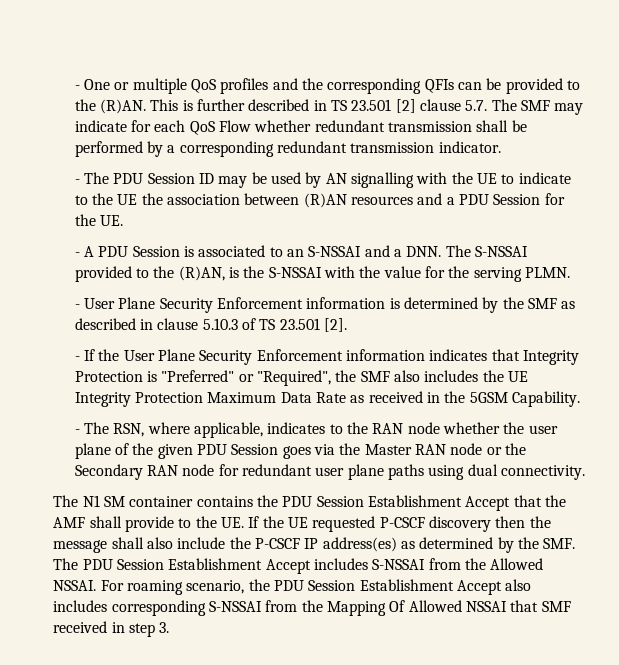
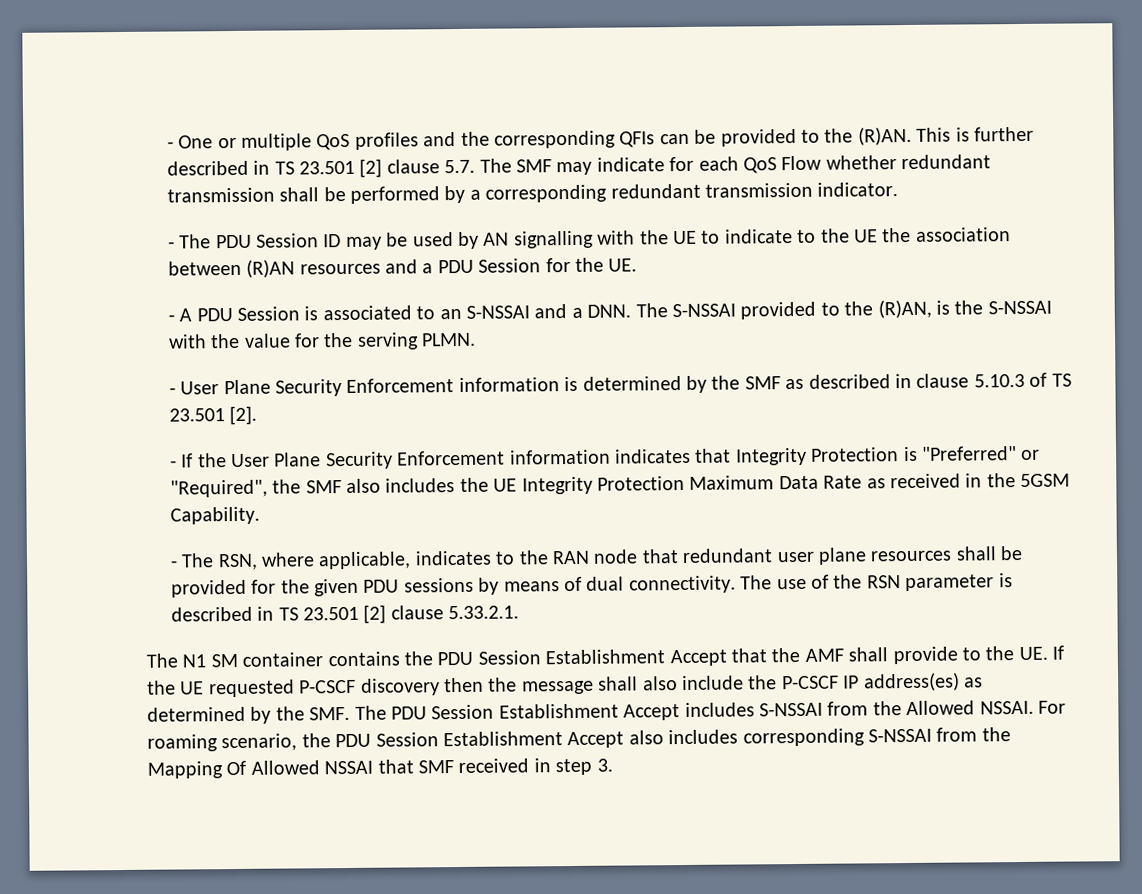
[442,422,558,434] [74,443,526,459] [74,464,585,480] whether the user plane of the given PDU Session goes via the Master RAN node or the Secondary RAN node for redundant user plane paths using dual connectivity. -> [641,545,1024,565] [170,573,1013,598] [170,604,520,624] that redundant user plane resources shall be provided for the given PDU sessions by means of dual connectivity. The use of the RSN parameter is described in TS 23.501 [2] clause 5.33.2.1.

